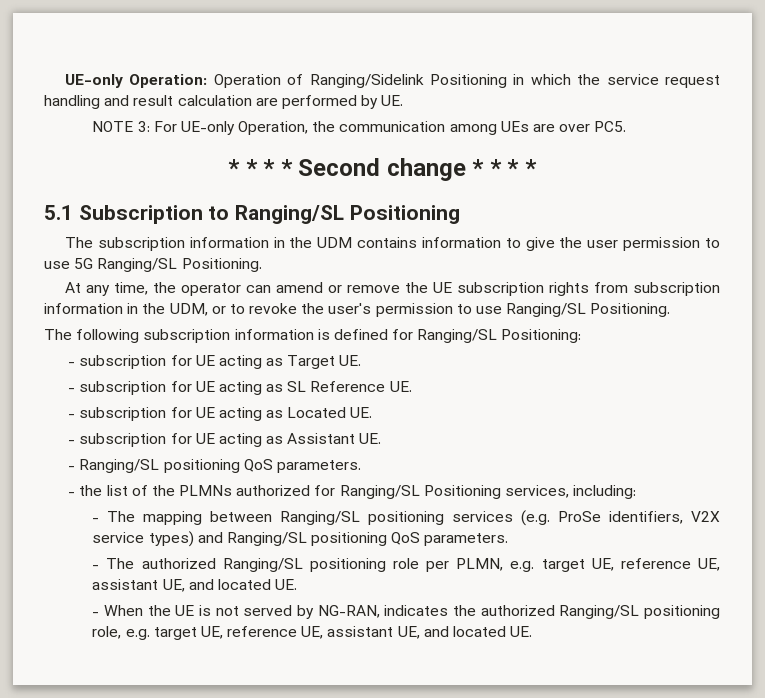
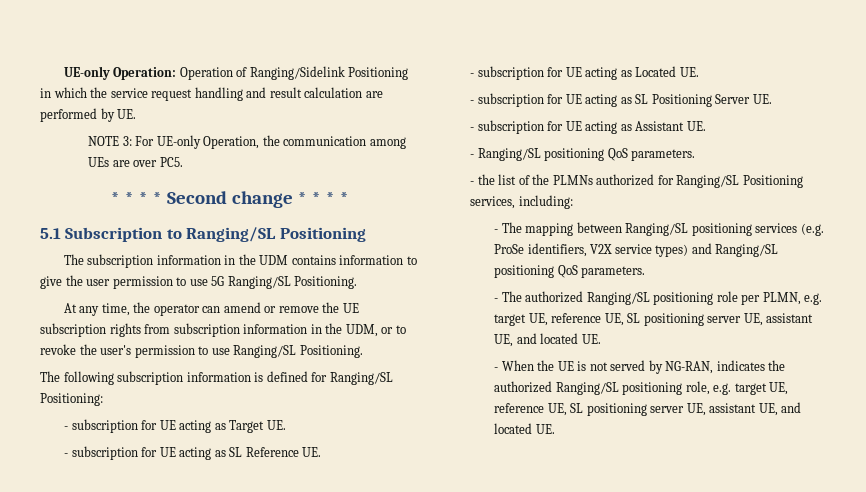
(373, 412) none -> [470,93,772,107] // - subscription for UE acting as SL Positioning Server UE.
(720, 564) none -> [627,313,763,326] SL positioning server UE,
(324, 632) none -> [570,403,706,416] SL positioning server UE,

